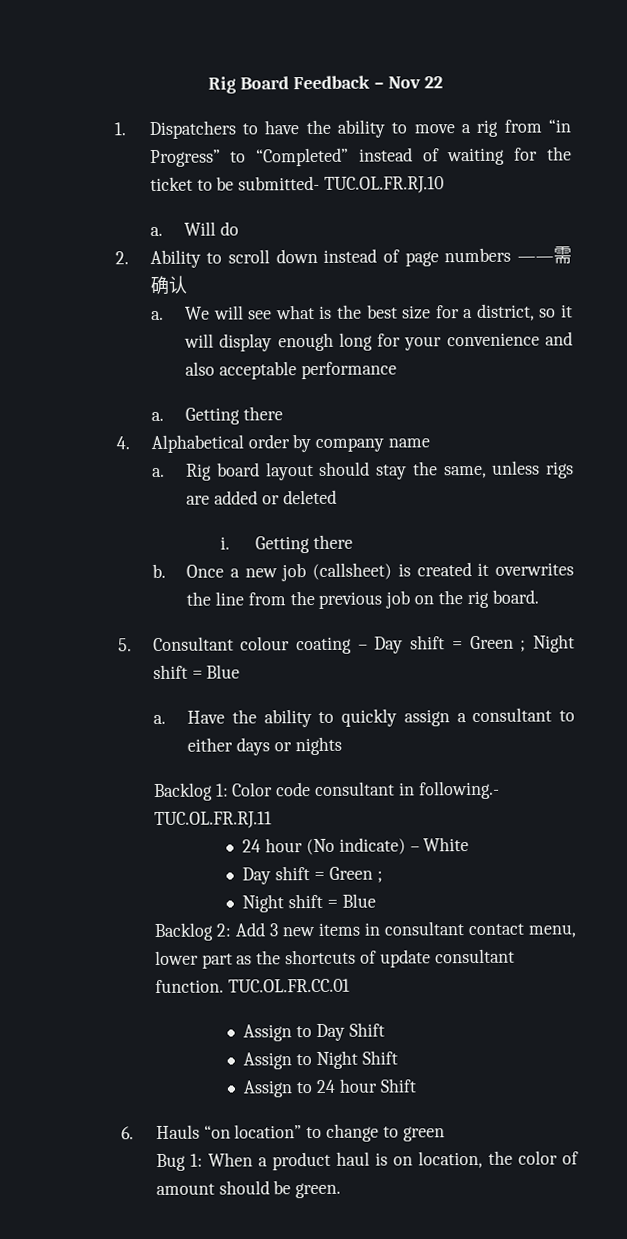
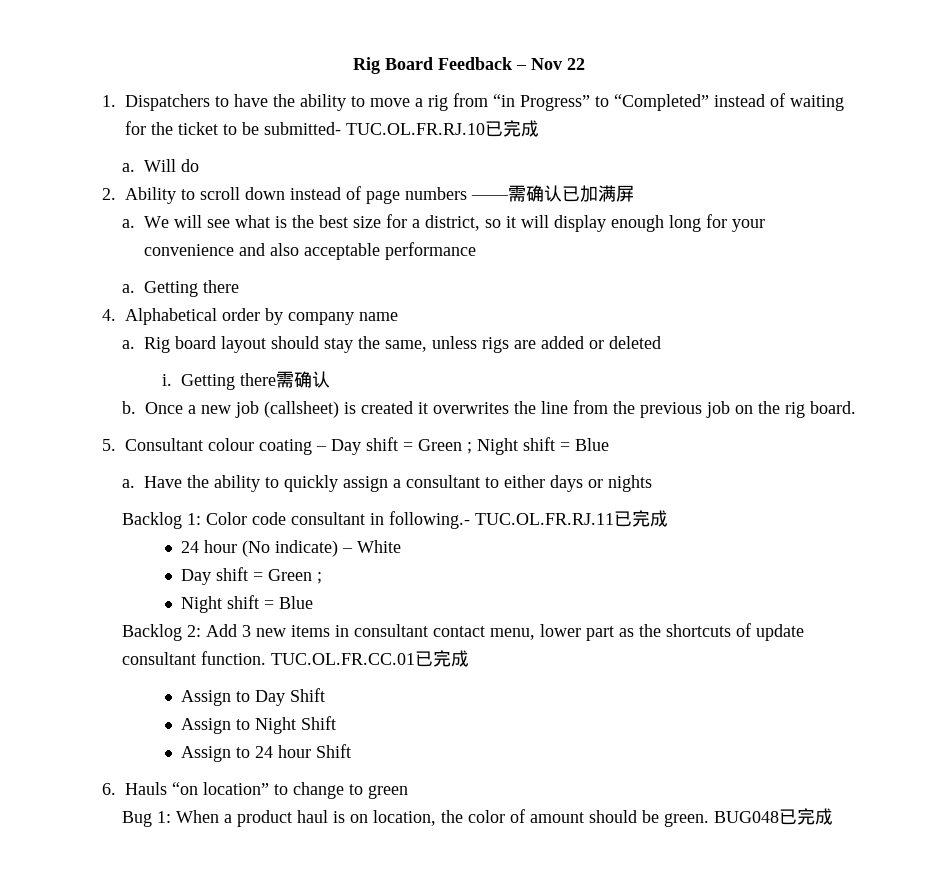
(445, 185) none -> [484,120,539,137] 已完成
(187, 284) none -> [561,185,634,202] 已加满屏
(353, 542) none -> [276,371,331,388] 需确认
(272, 820) none -> [613,510,668,527] 已完成
(350, 985) none -> [414,650,469,667] 已完成
(342, 1190) none -> [713,808,833,825] BUG048已完成

